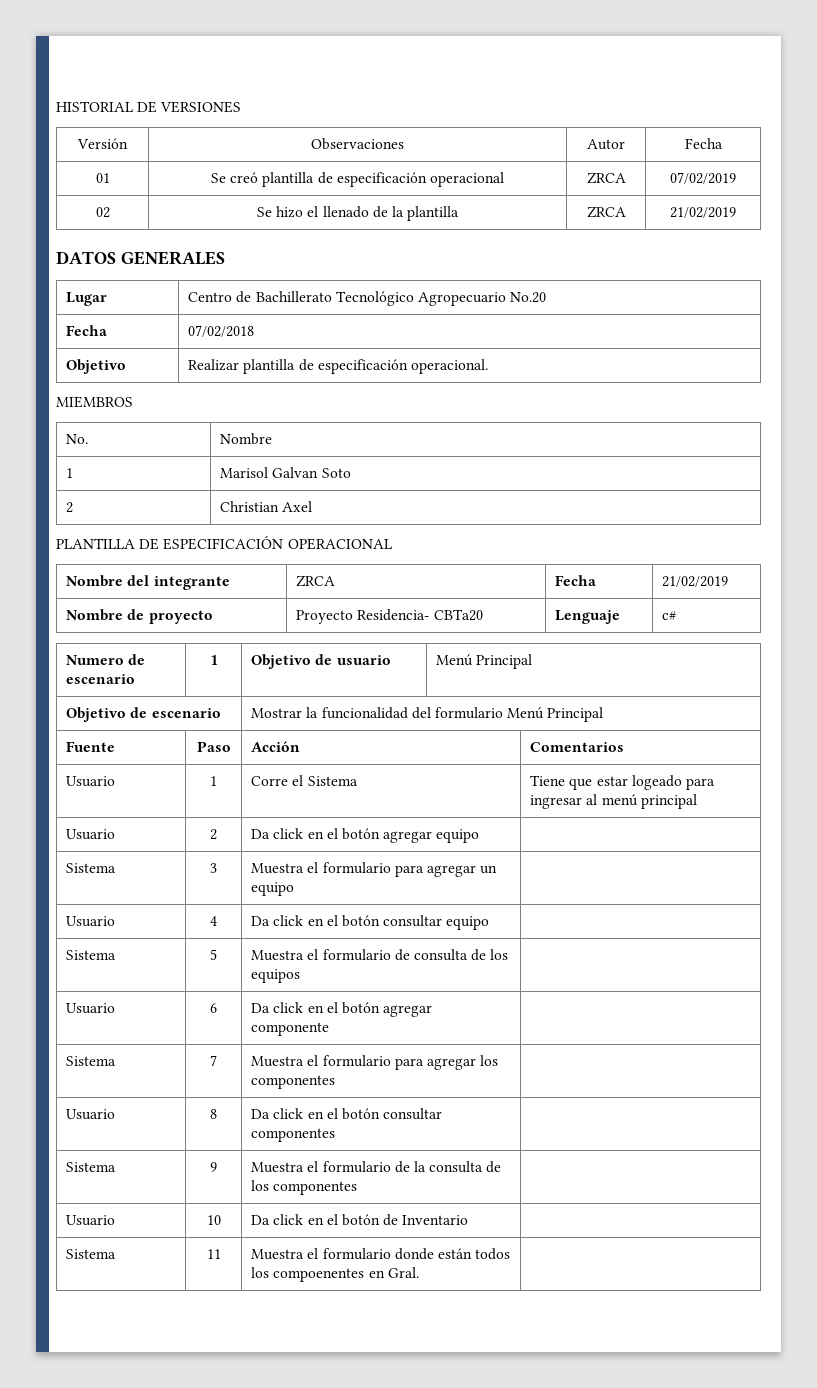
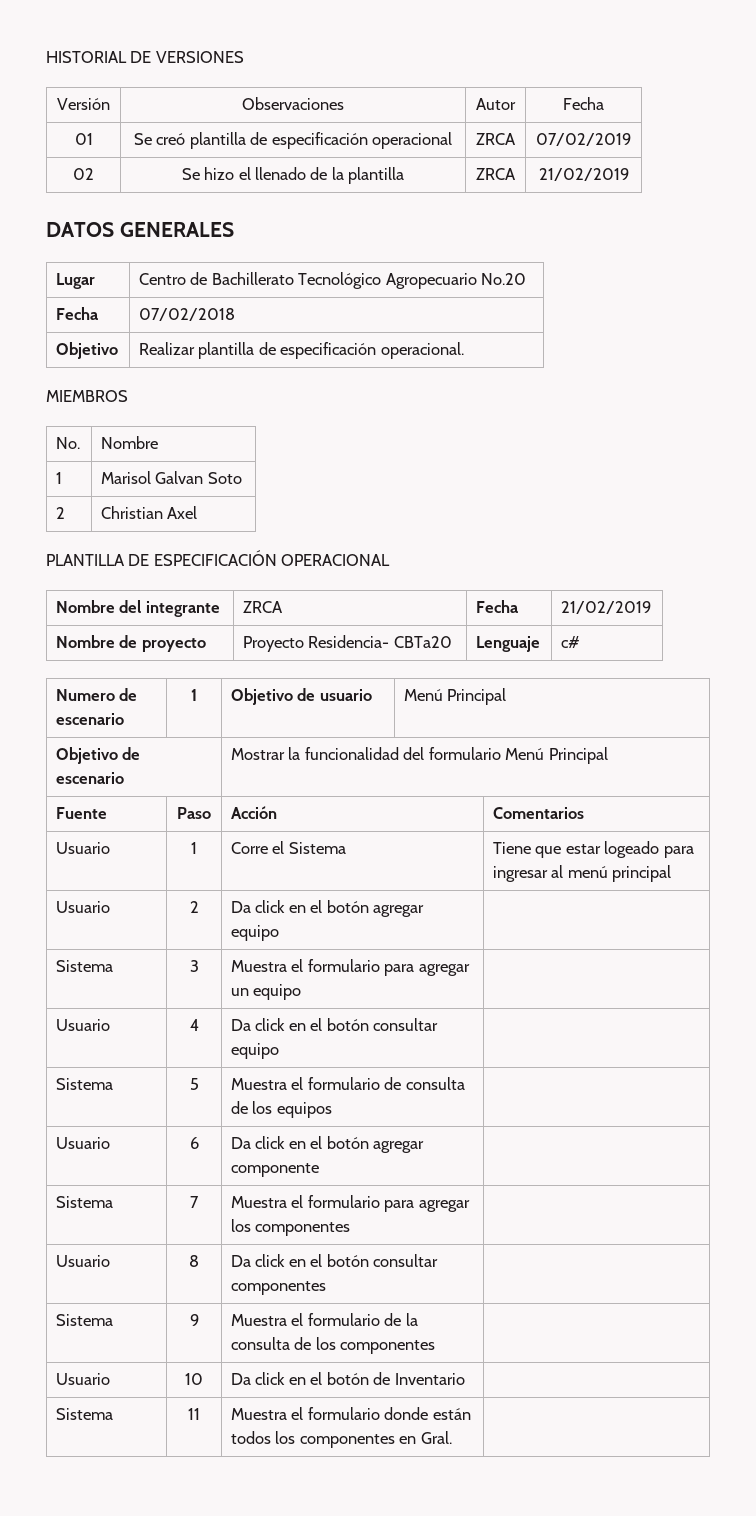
[273,1268,365,1282] compoenentes -> [299,1434,395,1448] componentes

